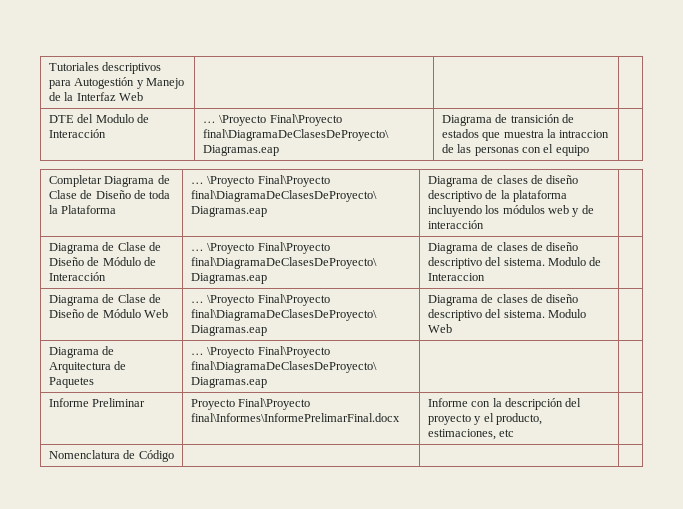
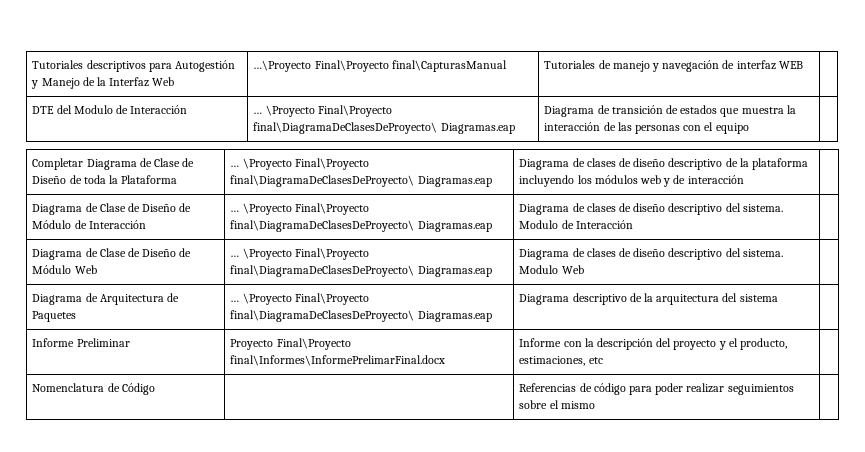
(143, 96) | -> [253,60,507,72] [544,60,803,72] …\Proyecto Final\Proyecto final\CapturasManual | Tutoriales de manejo y navegación de interfaz WEB
[559,130,610,138] intraccion -> [544,122,601,131] interacción
[427,273,485,281] Interaccion -> [575,220,633,229] Interacción
(267, 382) none -> [519,293,778,305] Diagrama descriptivo de la arquitectura del sistema
(174, 456) none -> [519,383,794,395] [519,400,595,409] Referencias de código para poder realizar seguimientos sobre el mismo

